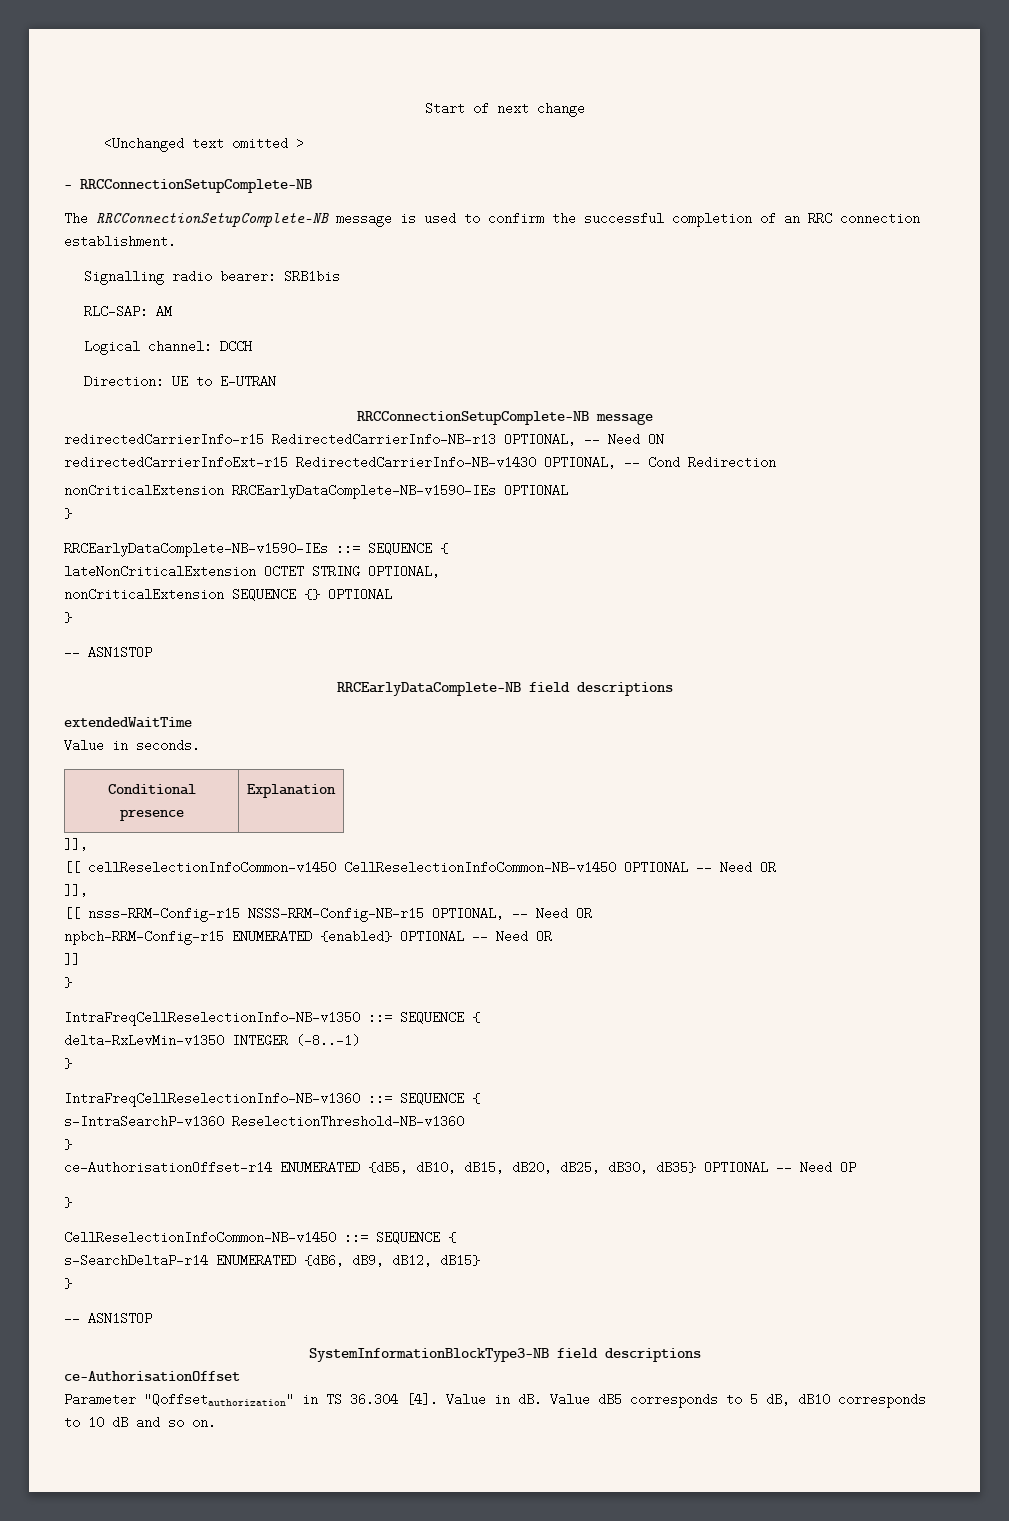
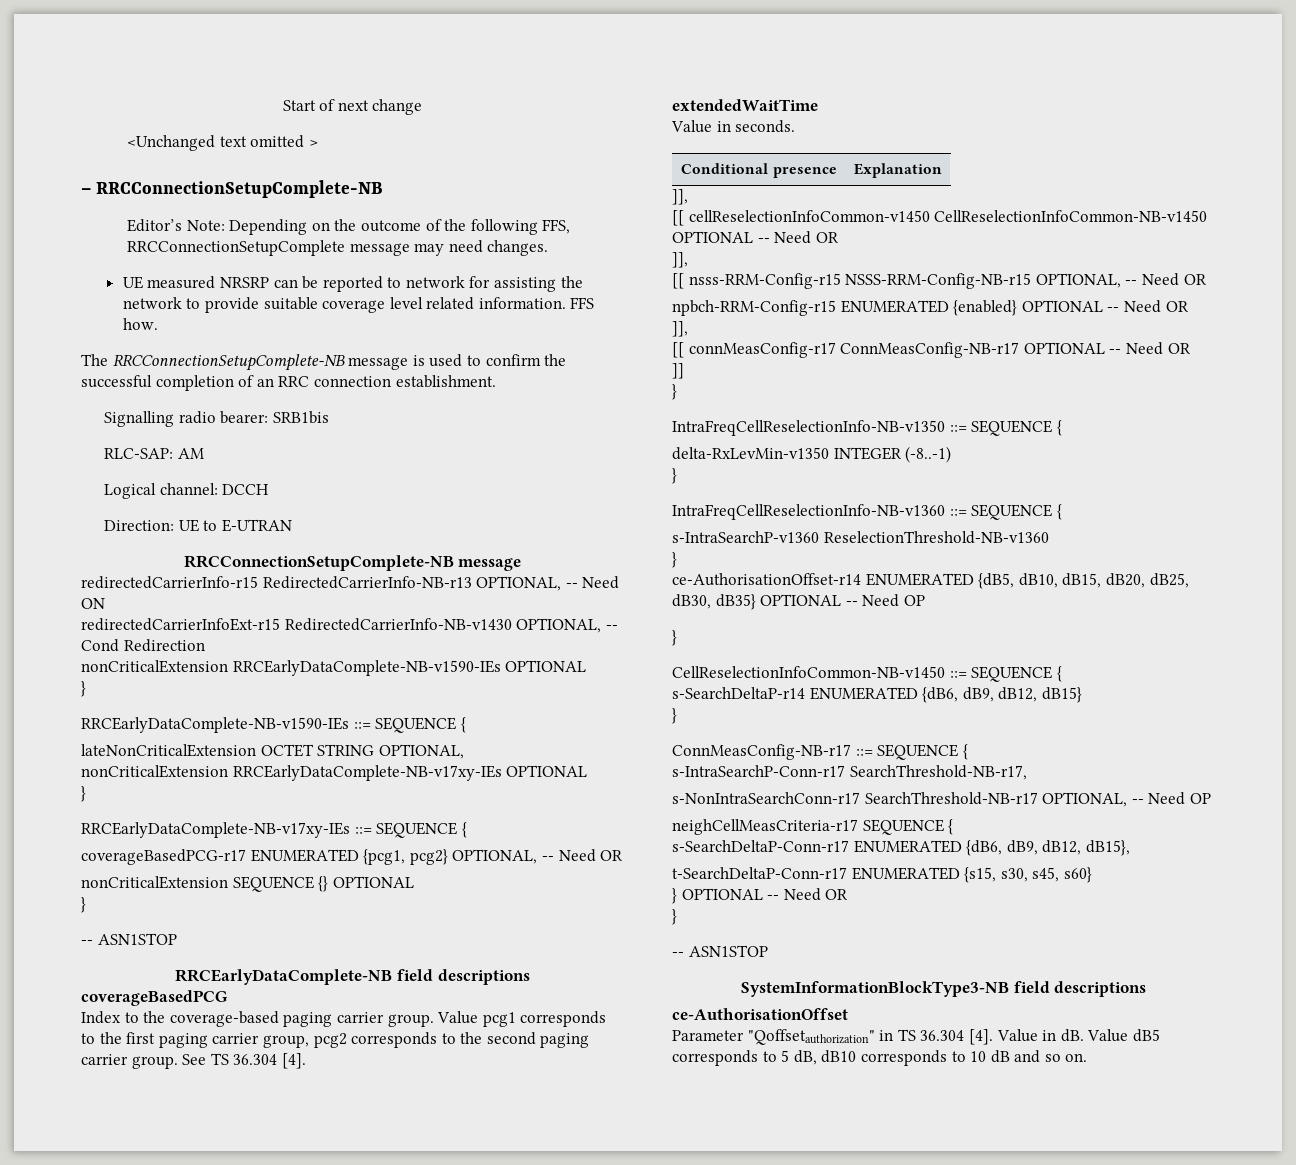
(312, 186) none -> [127,219,571,235] [127,240,549,256] [122,276,583,292] [122,297,595,313] [122,318,158,330] // Editor’s Note: Depending on the outcome of the following FFS, RRCConnectionSetupComplete message may need changes. // UE measured NRSRP can be reported to network for assisting the network to provide suitable coverage level related information. FFS how.
(440, 571) none -> [81,765,588,781] [81,786,86,802] [81,822,467,838] [81,849,624,865] // nonCriticalExtension RRCEarlyDataComplete-NB-v17xy-IEs OPTIONAL // } // RRCEarlyDataComplete-NB-v17xy-IEs ::= SEQUENCE { // coverageBasedPCG-r17 ENUMERATED {pcg1, pcg2} OPTIONAL, -- Need OR
(673, 689) none -> [81,990,227,1006] [81,1011,607,1027] [81,1032,590,1048] [81,1053,306,1069] // coverageBasedPCG // Index to the coverage-based paging carrier group. Value pcg1 corresponds to the first paging carrier group, pcg2 corresponds to the second paging carrier group. See TS 36.304 [4].
(552, 936) none -> [672,321,688,337] [672,342,1191,358] // ]], // [[ connMeasConfig-r17 ConnMeasConfig-NB-r17 OPTIONAL -- Need OR
(72, 1283) none -> [672,744,968,760] [672,765,1027,780] [672,792,1211,807] [672,819,954,835] [672,840,1130,856] [672,867,1092,883] [672,888,849,904] [672,909,677,925] // ConnMeasConfig-NB-r17 ::= SEQUENCE { // s-IntraSearchP-Conn-r17 SearchThreshold-NB-r17, // s-NonIntraSearchConn-r17 SearchThreshold-NB-r17 OPTIONAL, -- Need OP // neighCellMeasCriteria-r17 SEQUENCE { // s-SearchDeltaP-Conn-r17 ENUMERATED {dB6, dB9, dB12, dB15}, // t-SearchDeltaP-Conn-r17 ENUMERATED {s15, s30, s45, s60} // } OPTIONAL -- Need OR // }

